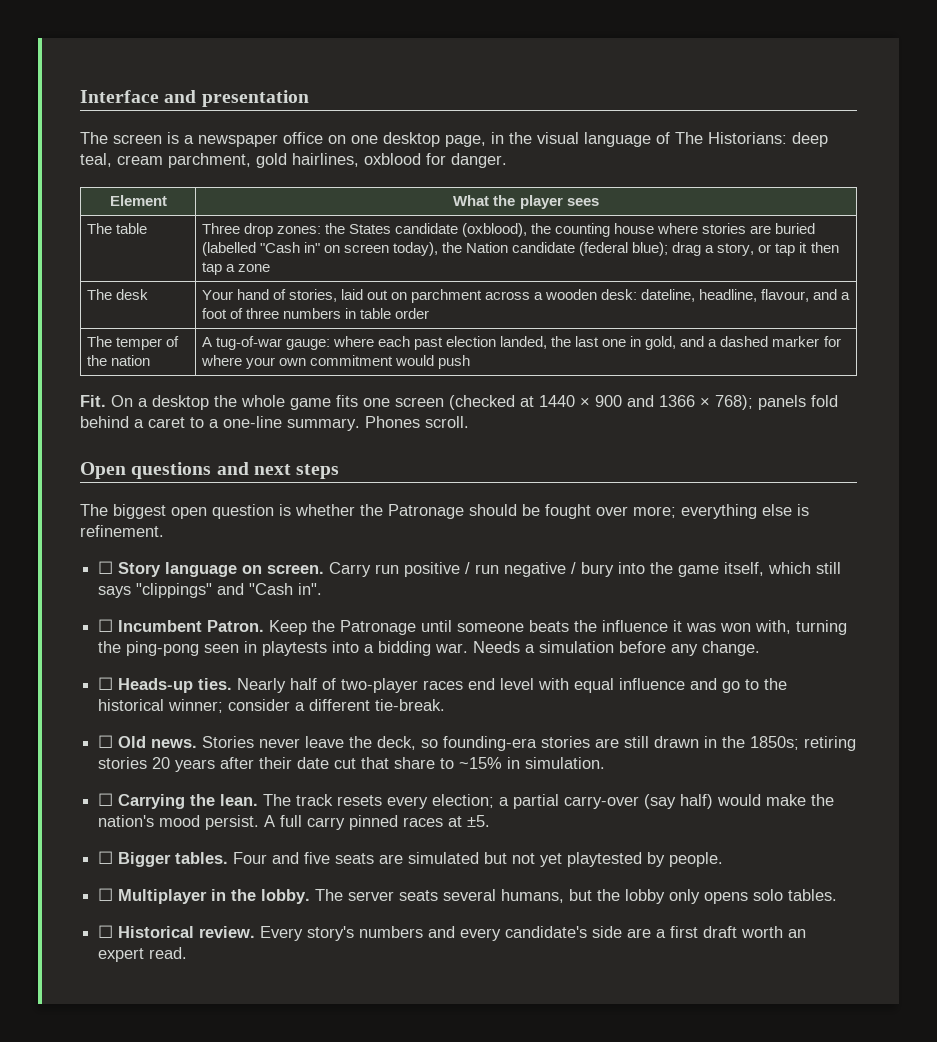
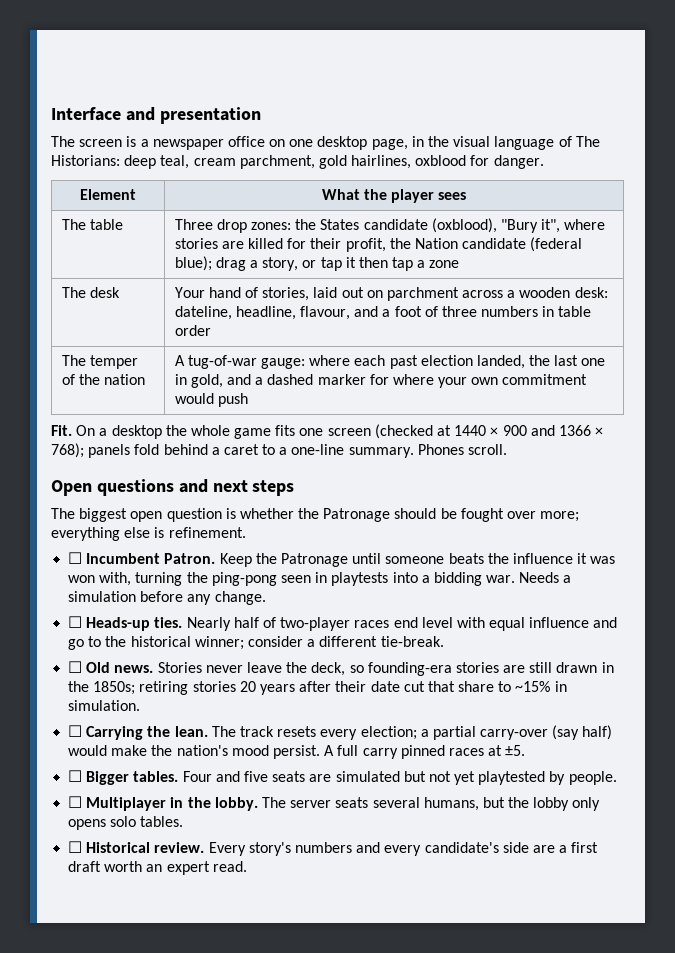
[530,223,816,237] [201,242,438,256] the counting house where stories are buried (labelled "Cash in" on screen today), -> [500,219,606,233] [174,238,386,252] "Bury it", where stories are killed for their profit,
[98,561,842,577] [98,583,323,598] // ☐ Story language on screen. Carry run positive / run negative / bury into the game itself, which still says "clippings" and "Cash in". -> (246, 532) none

